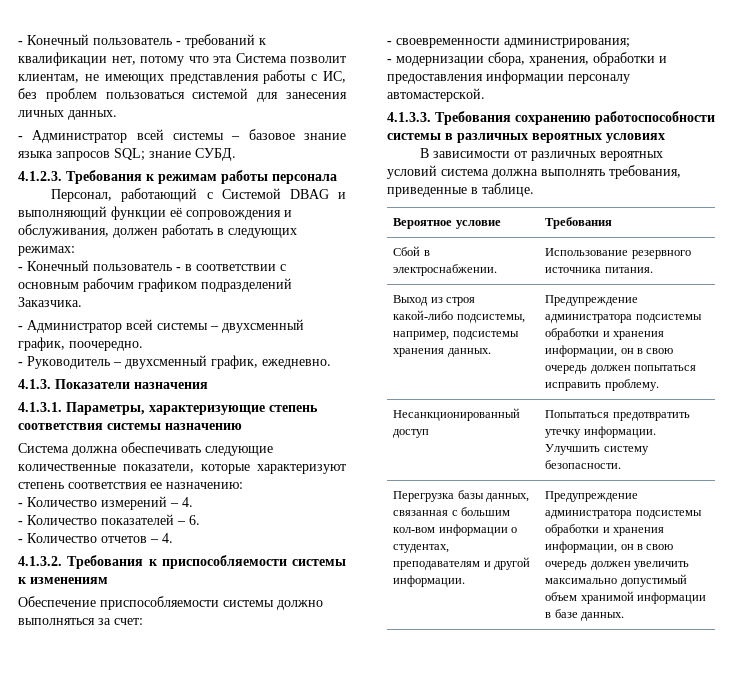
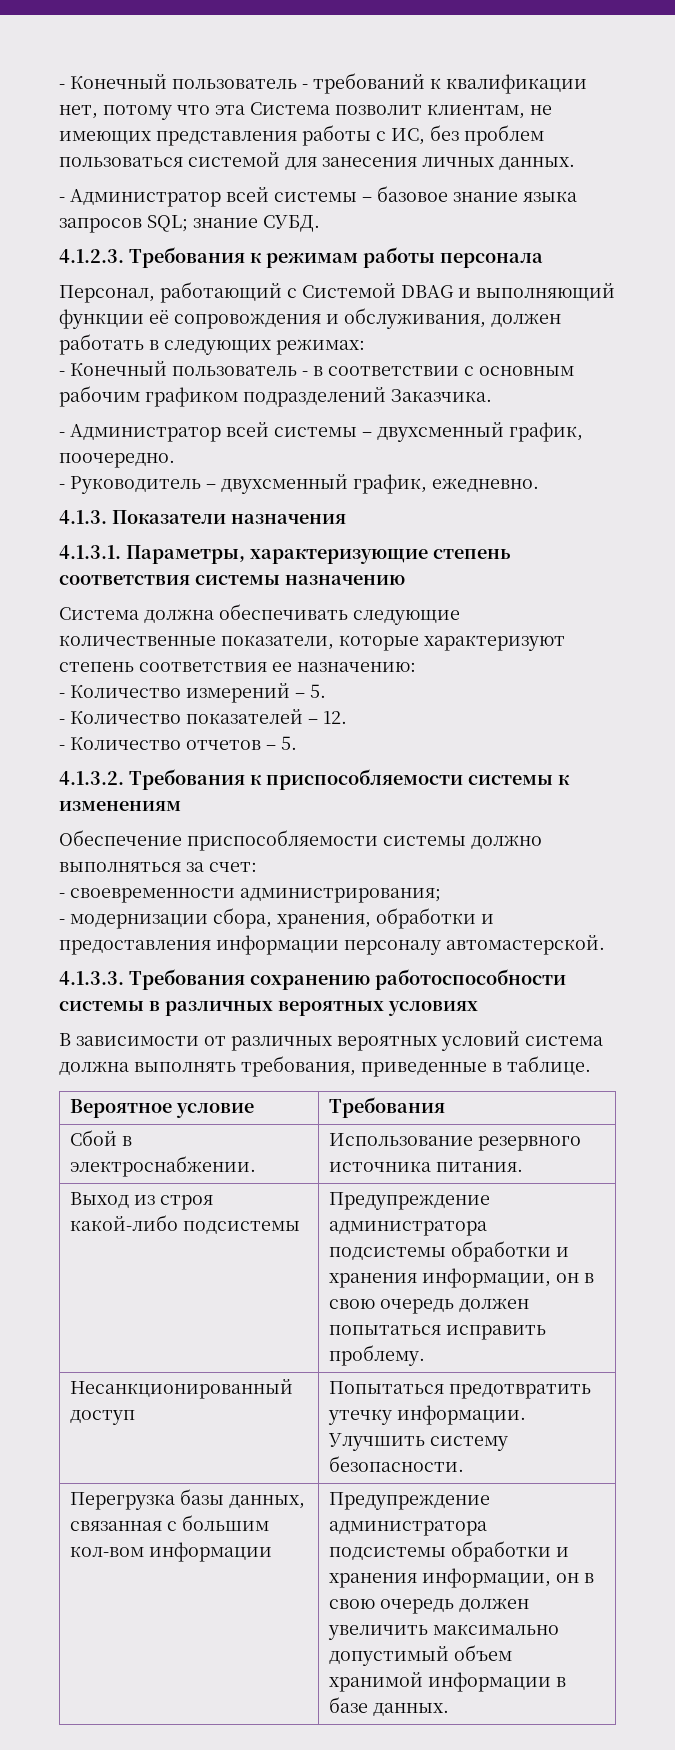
[182,497,193,507] 4. -> [310,684,326,698] 5.
[189,515,200,525] 6. -> [323,711,347,724] 12.
[162,533,173,543] 4. -> [281,736,297,750] 5.
[456,314,525,323] [393,331,519,340] [393,348,491,357] подсистемы, например, подсистемы хранения данных. -> [183,1221,301,1234] подсистемы
[511,527,518,533] [393,544,450,553] [393,557,531,570] [393,575,466,587] о студентах, преподавателям и другой информации. -> (273, 1552) none

